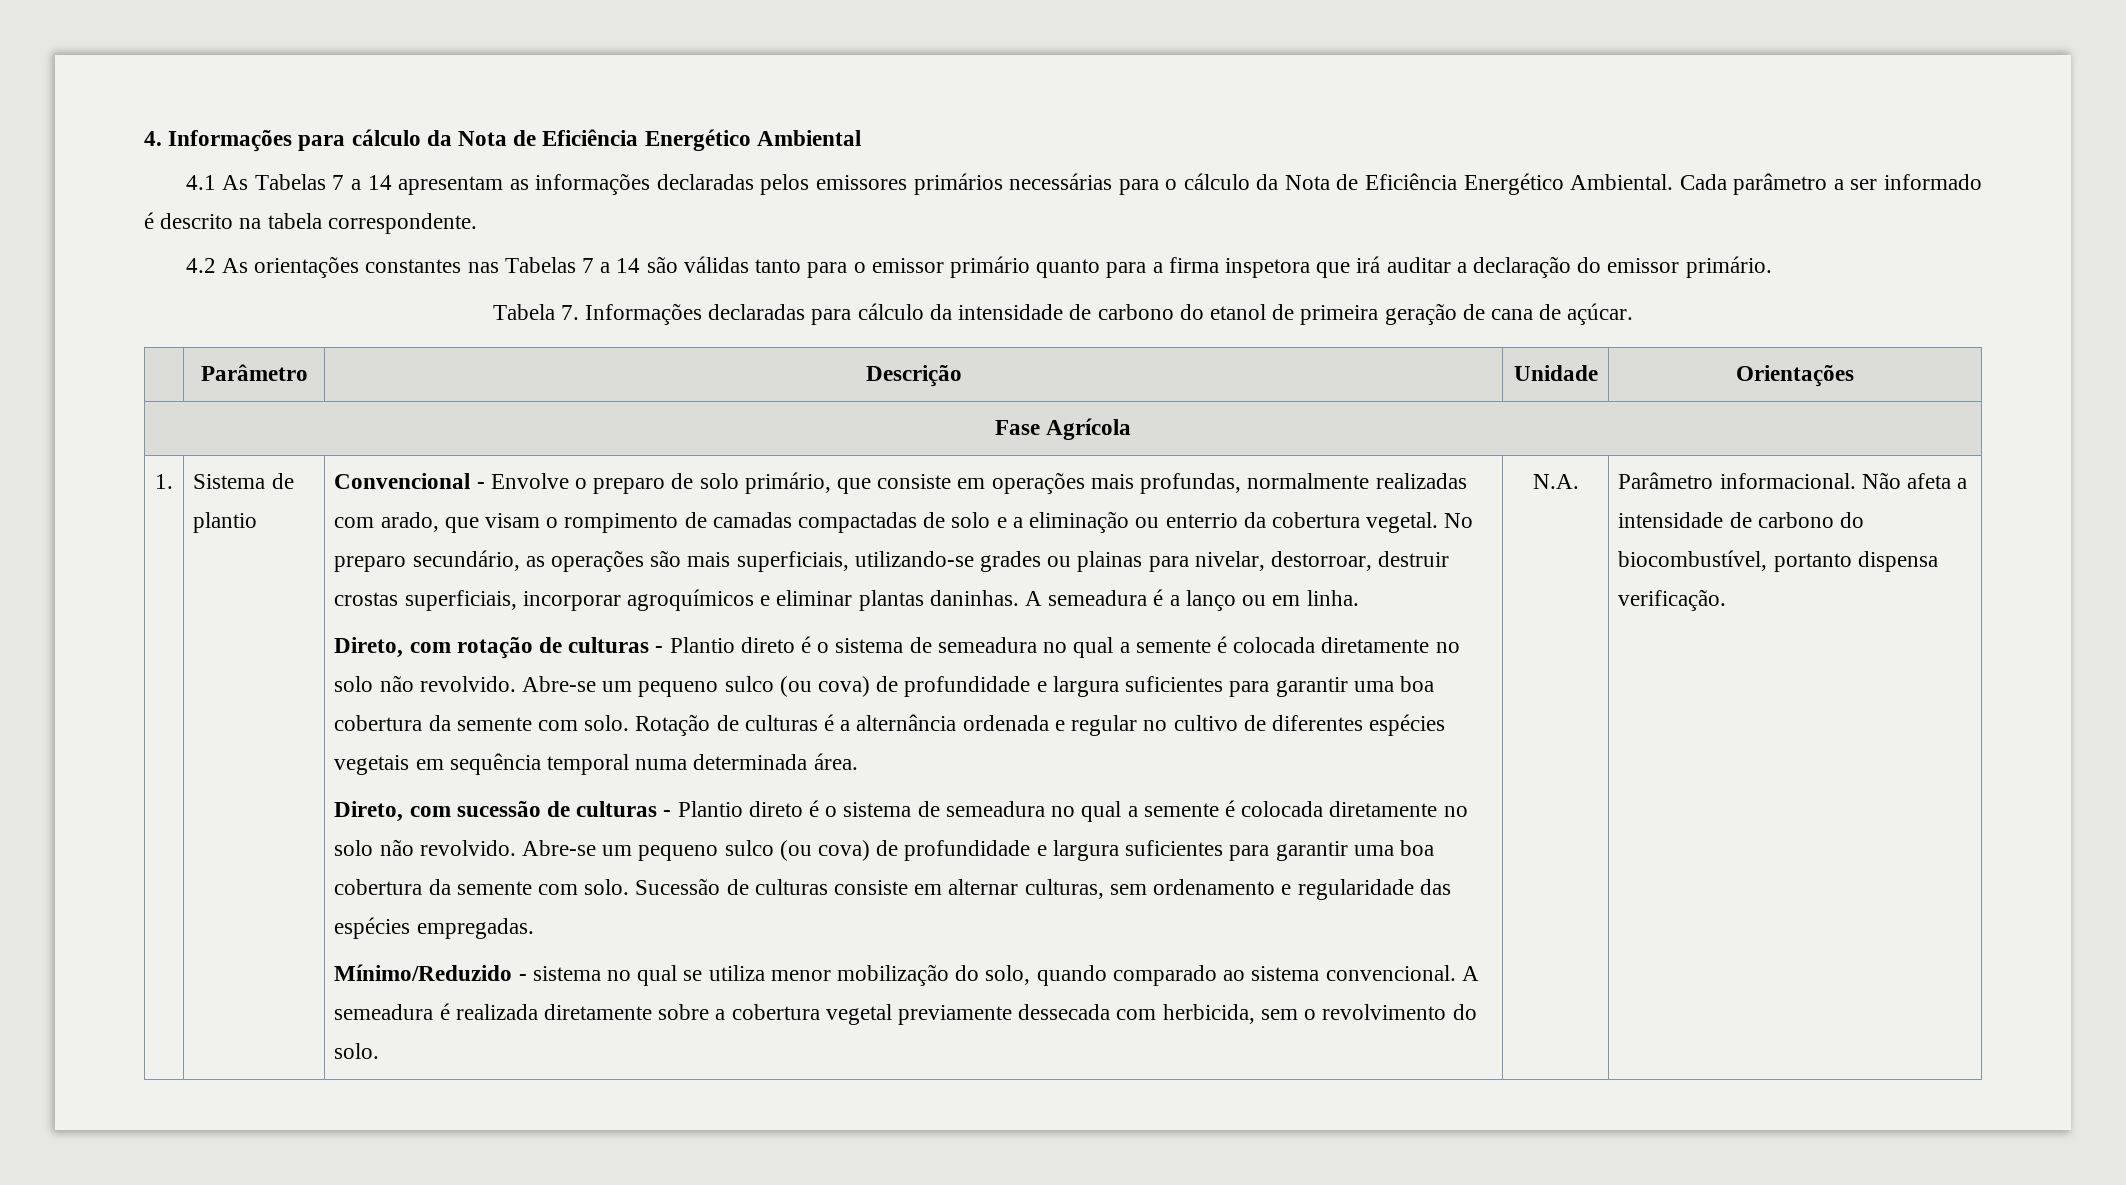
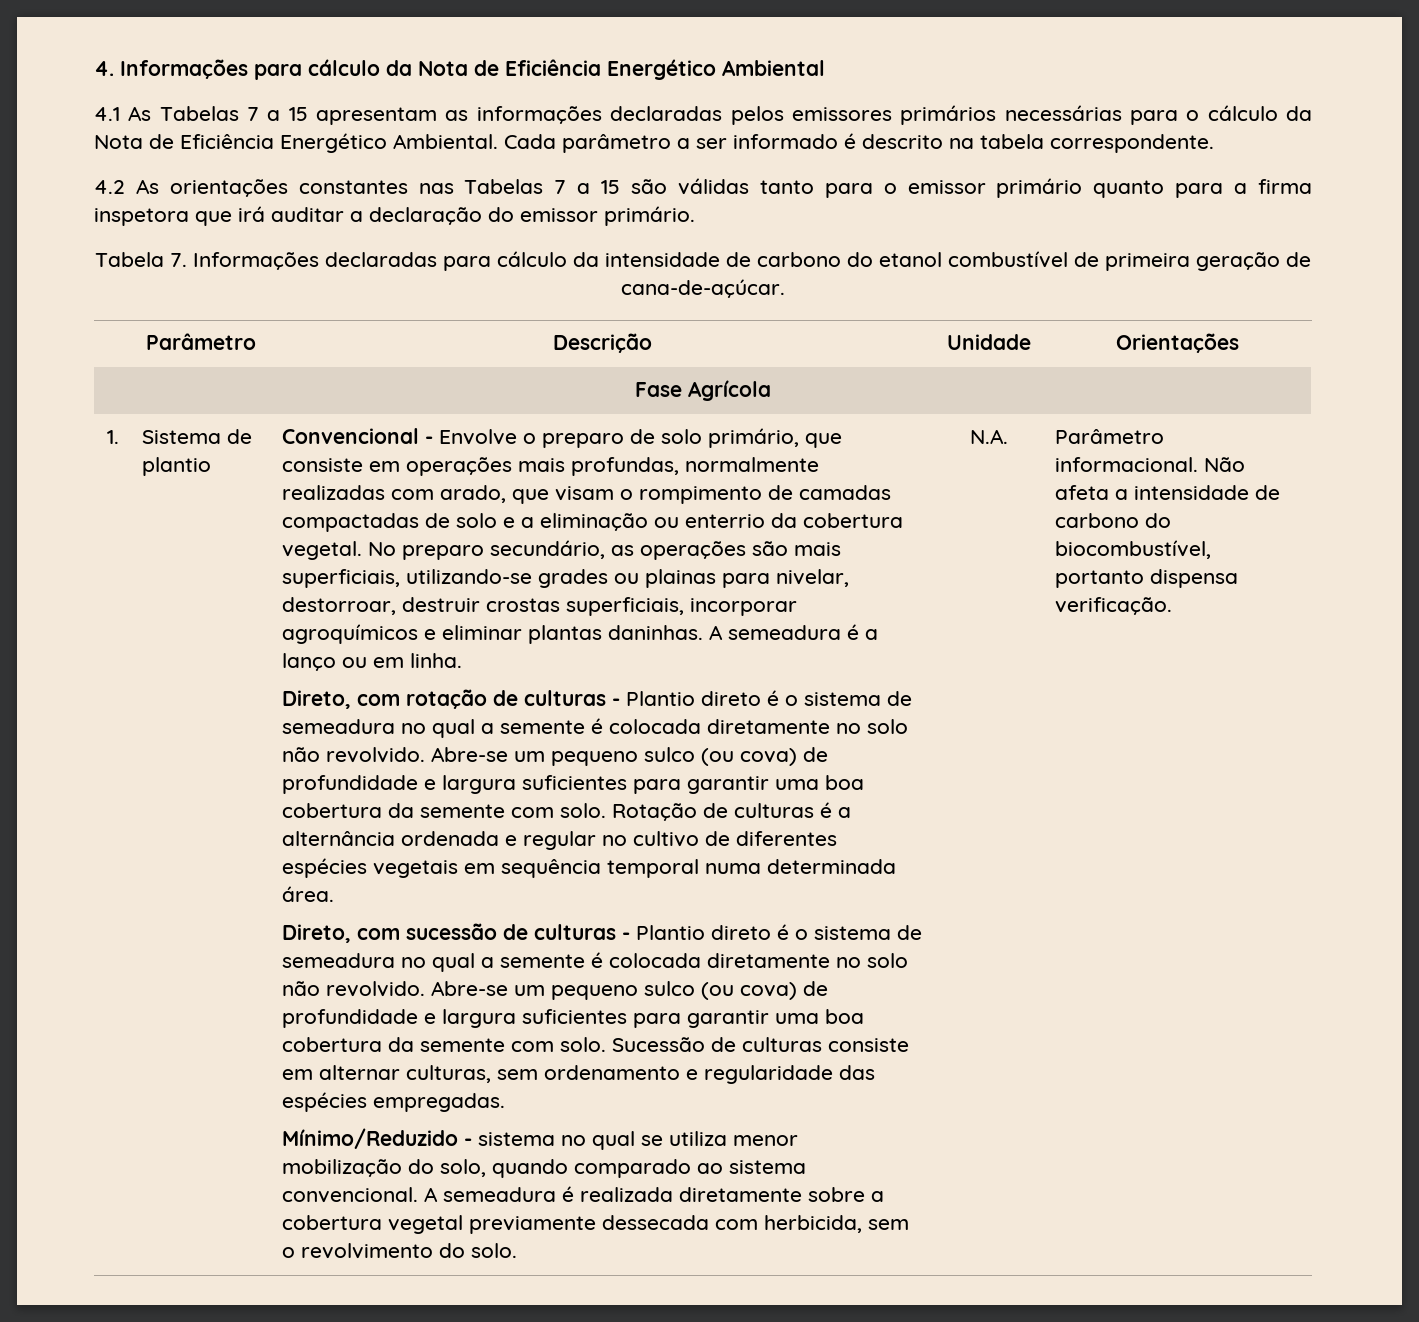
[367,175,392,190] 14 -> [288,107,308,121] 15
[616,258,641,273] 14 -> [601,180,621,194] 15
(1266, 312) none -> [948,251,1068,268] combustível
[1490,303,1634,325] cana de açúcar. -> [621,279,785,298] cana-de-açúcar.

